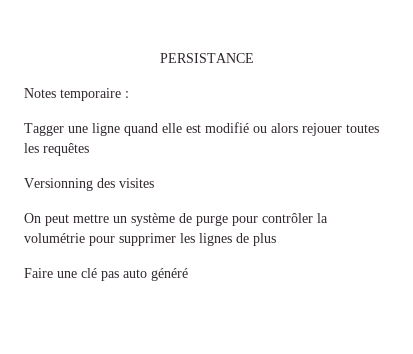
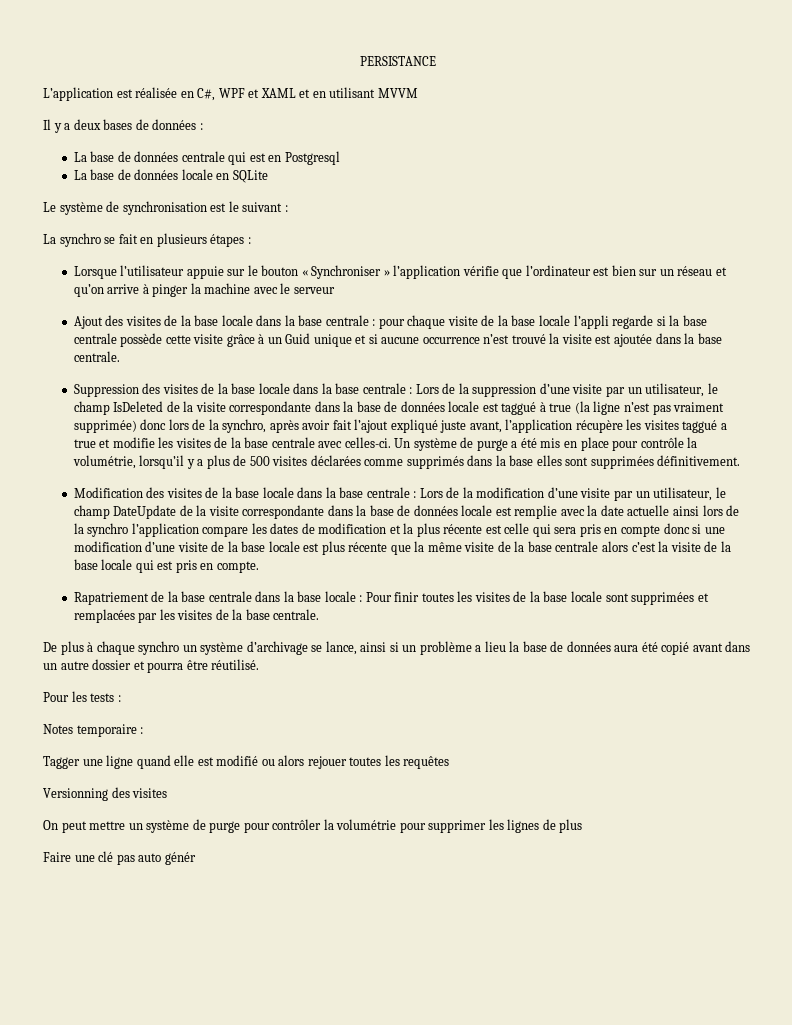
(254, 58) none -> [43,87,418,101] [43,119,203,133] [73,151,340,165] [73,169,268,183] [43,201,288,215] [43,233,251,247] [73,265,727,279] [73,283,335,297] [73,315,707,329] [73,333,722,347] [73,351,120,362] [73,383,718,397] [73,401,725,415] [73,419,727,433] [73,437,698,451] [72,455,741,469] [73,487,726,501] [73,505,740,519] [73,523,725,537] [73,541,731,555] [73,559,259,573] [73,591,709,605] [73,609,320,623] [43,641,751,655] [43,659,260,673] [43,691,121,702] // L’application est réalisée en C#, WPF et XAML et en utilisant MVVM // Il y a deux bases de données : // La base de données centrale qui est en Postgresql // La base de données locale en SQLite // Le système de synchronisation est le suivant : // La synchro se fait en plusieurs étapes : // Lorsque l’utilisateur appuie sur le bouton « Synchroniser » l’application vérifie que l’ordinateur est bien sur un réseau et qu’on arrive à pinger la machine avec le serveur // Ajout des visites de la base locale dans la base centrale : pour chaque visite de la base locale l’appli regarde si la base centrale possède cette visite grâce à un Guid unique et si aucune occurrence n’est trouvé la visite est ajoutée dans la base centrale. // Suppression des visites de la base locale dans la base centrale : Lors de la suppression d’une visite par un utilisateur, le champ IsDeleted de la visite correspondante dans la base de données locale est taggué à true (la ligne n’est pas vraiment supprimée) donc lors de la synchro, après avoir fait l’ajout expliqué juste avant, l’application récupère les visites taggué a true et modifie les visites de la base centrale avec celles-ci. Un système de purge a été mis en place pour contrôle la volumétrie, lorsqu’il y a plus de 500 visites déclarées comme supprimés dans la base elles sont supprimées définitivement. // Modification des visites de la base locale dans la base centrale : Lors de la modification d’une visite par un utilisateur, le champ DateUpdate de la visite correspondante dans la base de données locale est remplie avec la date actuelle ainsi lors de la synchro l’application compare les dates de modification et la plus récente est celle qui sera pris en compte donc si une modification d’une visite de la base locale est plus récente que la même visite de la base centrale alors c’est la visite de la base locale qui est pris en compte. // Rapatriement de la base centrale dans la base locale : Pour finir toutes les visites de la base locale sont supprimées et remplacées par les visites de la base centrale. // De plus à chaque synchro un système d’archivage se lance, ainsi si un problème a lieu la base de données aura été copié avant dans un autre dossier et pourra être réutilisé. // Pour les tests :
[151,268,188,281] généré -> [164,852,196,865] génér

